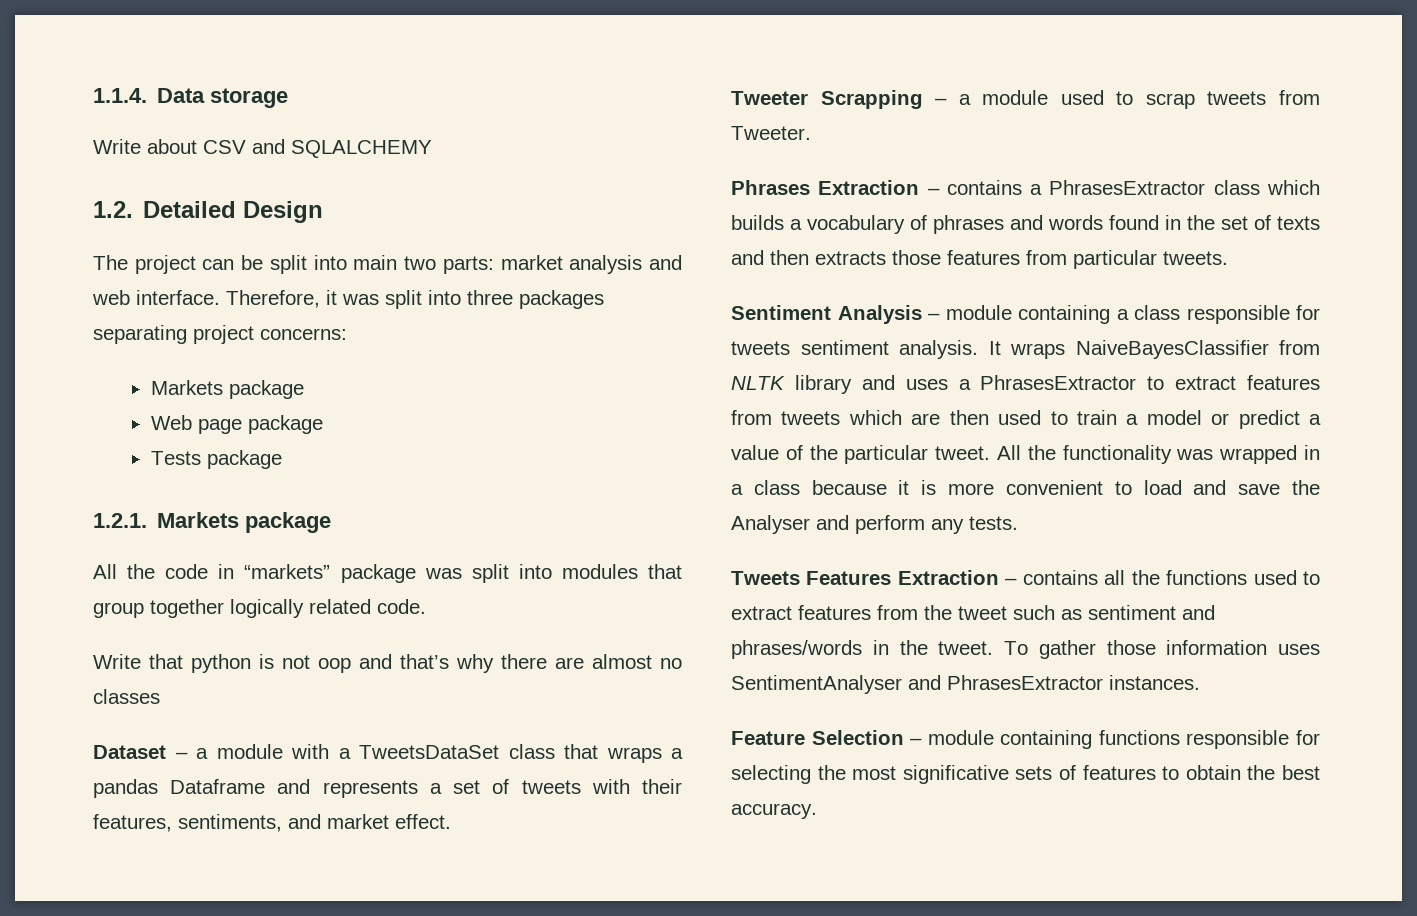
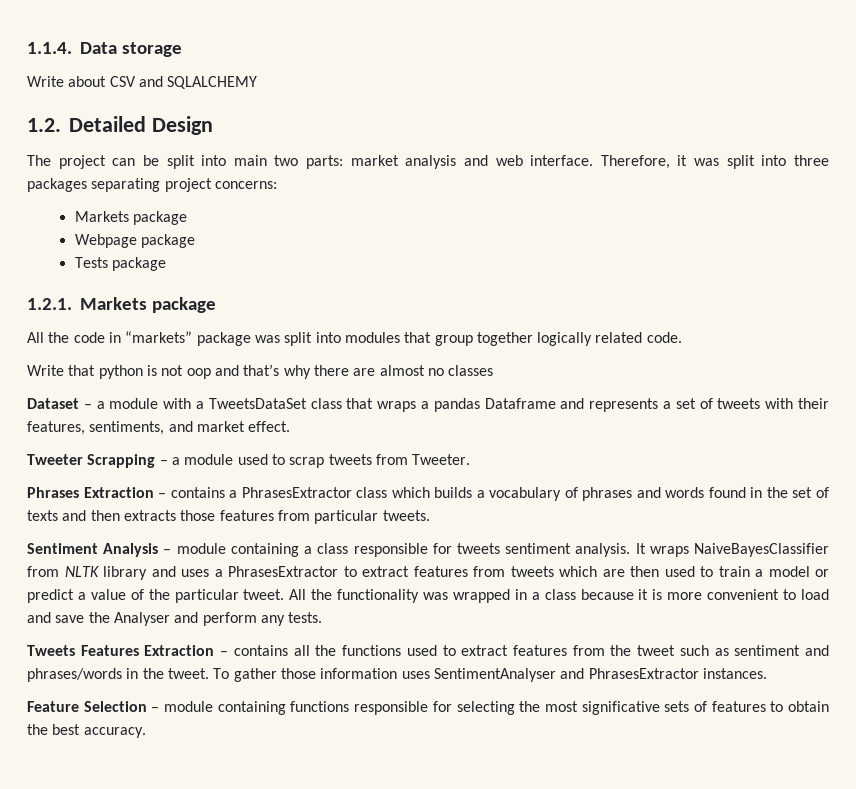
[150,415,242,434] Web page -> [74,234,137,248] Webpage

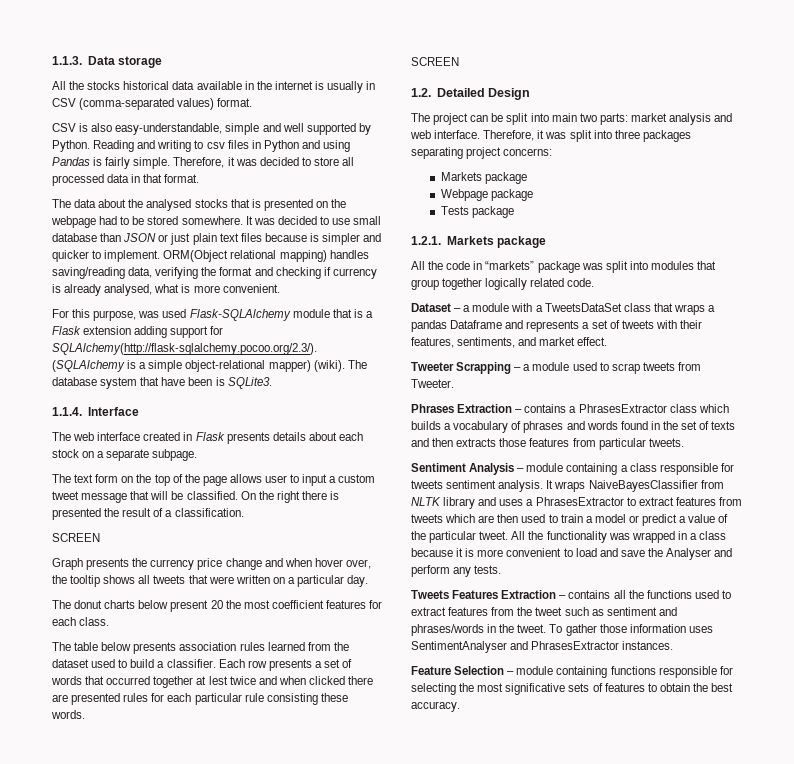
[27,42,72,54] 1.1.4. -> [52,56,82,65] 1.1.3.
[27,76,258,89] Write about CSV and SQLALCHEMY -> [52,81,376,93] [52,98,253,110] [52,123,371,135] [52,140,351,152] [52,157,355,169] [52,174,200,186] [52,199,347,211] [51,216,382,228] [52,233,382,245] [52,250,369,262] [52,267,377,279] [52,284,280,296] [52,309,373,321] [52,326,224,338] [52,343,317,355] [52,360,367,372] [52,377,272,389] [52,407,139,416] [52,432,363,444] [52,449,198,461] [52,474,376,486] [52,491,340,503] [52,508,244,520] [52,533,100,542] [52,558,371,570] [52,575,369,587] [52,600,383,612] [52,617,110,626] [52,642,349,654] [52,659,353,671] [51,676,374,688] [52,693,348,705] [51,710,85,719] [411,57,459,66] All the stocks historical data available in the internet is usually in CSV (comma-separated values) format. // CSV is also easy-understandable, simple and well supported by Python. Reading and writing to csv files in Python and using Pandas is fairly simple. Therefore, it was decided to store all processed data in that format. // The data about the analysed stocks that is presented on the webpage had to be stored somewhere. It was decided to use small database than JSON or just plain text files because is simpler and quicker to implement. ORM(Object relational mapping) handles saving/reading data, verifying the format and checking if currency is already analysed, what is more convenient. // For this purpose, was used Flask-SQLAlchemy module that is a Flask extension adding support for SQLAlchemy(http://flask-sqlalchemy.pocoo.org/2.3/). (SQLAlchemy is a simple object-relational mapper) (wiki). The database system that have been is SQLite3. // 1.1.4. Interface // The web interface created in Flask presents details about each stock on a separate subpage. // The text form on the top of the page allows user to input a custom tweet message that will be classified. On the right there is presented the result of a classification. // SCREEN // Graph presents the currency price change and when hover over, the tooltip shows all tweets that were written on a particular day. // The donut charts below present 20 the most coefficient features for each class. // The table below presents association rules learned from the dataset used to build a classifier. Each row presents a set of words that occurred together at lest twice and when clicked there are presented rules for each particular rule consisting these words. // SCREEN
[27,364,494,379] // Write that python is not oop and that’s why there are almost no classes -> (595, 282) none

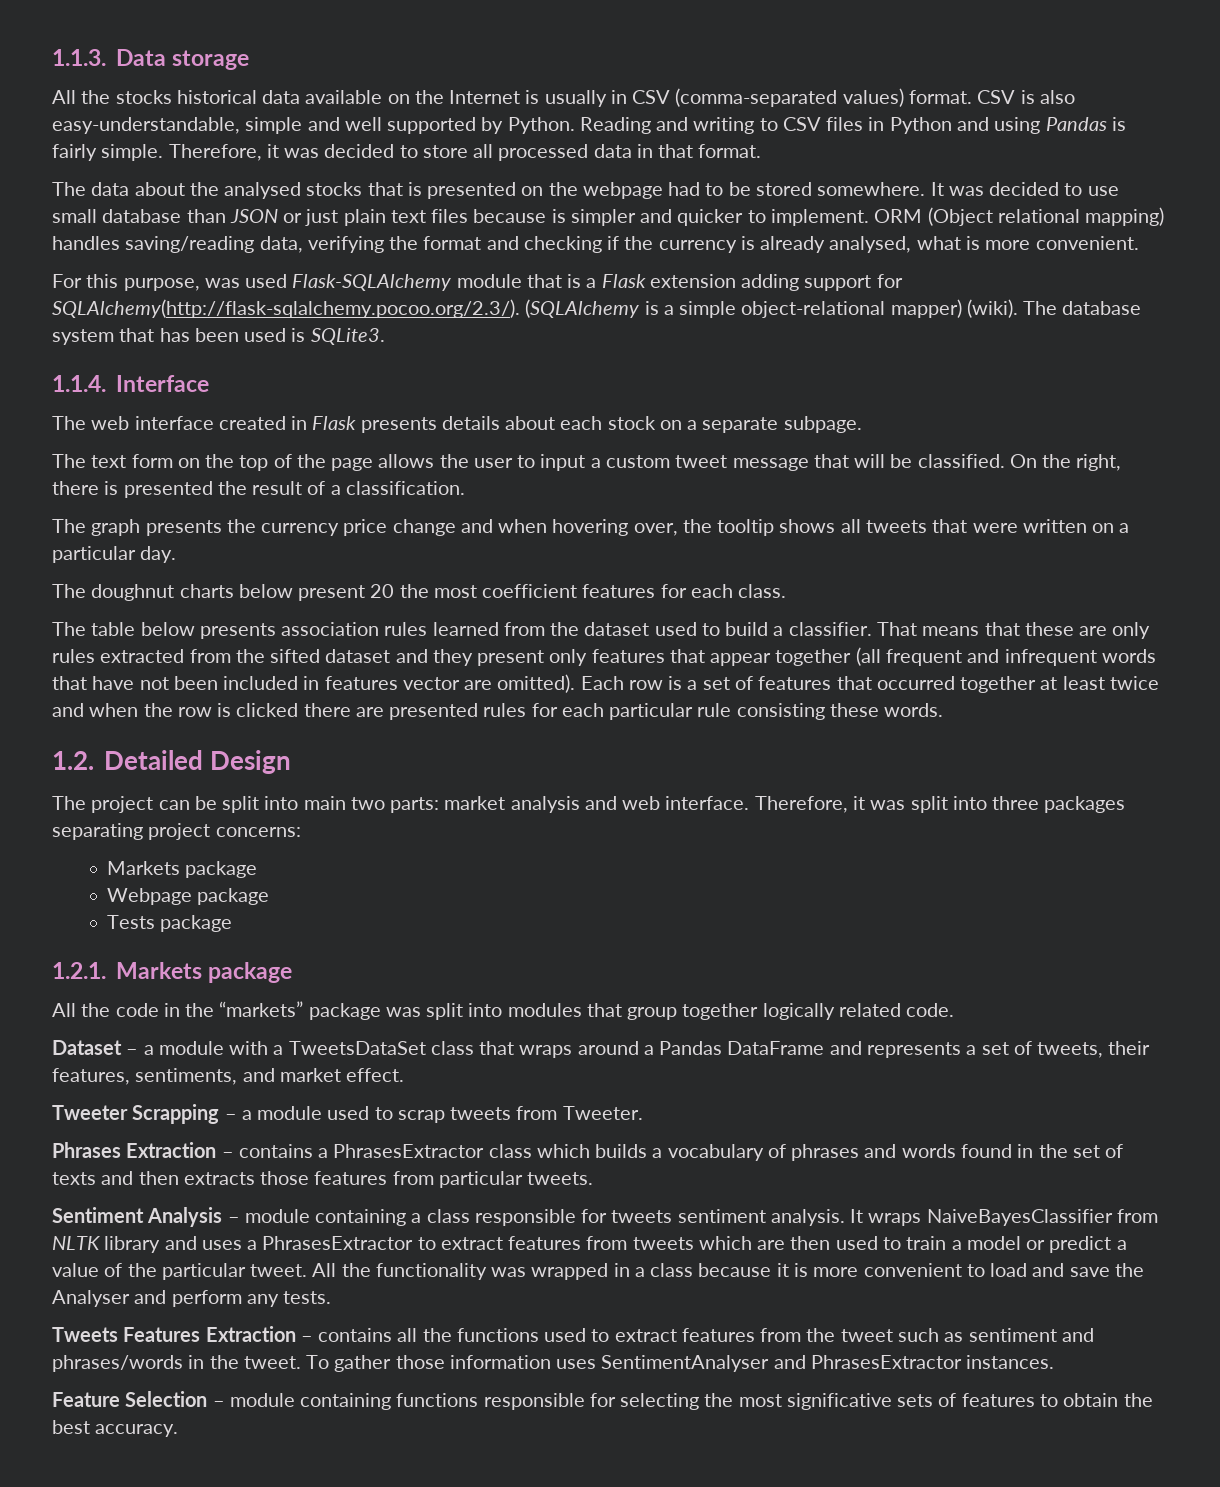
[244,81,313,90] in the internet -> [387,90,521,104] on the Internet
(253, 102) // -> (972, 97) none
[206,142,225,149] csv -> [782,117,821,131] CSV
[163,250,229,262] ORM(Object -> [874,207,993,226] ORM (Object
(331, 271) none -> [624,236,654,250] the
[161,377,213,386] have been -> [159,328,287,342] has been used
(262, 478) none -> [439,454,469,468] the
[276,491,300,503] right -> [1076,454,1122,471] right,
[52,533,100,542] [52,558,83,570] SCREEN // Graph -> [52,519,141,536] The graph
[314,558,343,567] hover -> [552,519,629,536] hovering
[74,600,103,609] donut -> [91,584,175,601] doughnut
(216, 663) none -> [876,622,1151,639] [52,647,1156,666] [52,674,576,693] That means that these are only rules extracted from the sifted dataset and they present only features that appear together (all frequent and infrequent words that have not been included in features vector are omitted).
[268,659,353,671] [51,676,82,685] presents a set of words -> [668,676,832,690] is a set of features
[208,676,228,685] lest -> [1062,676,1105,690] least
(306, 680) none -> [143,703,232,717] the row is
[411,57,459,66] // SCREEN -> (944, 710) none
(483, 265) none -> [185,1003,215,1017] the
[708,305,716,312] [411,320,503,332] a pandas Dataframe -> [577,1041,825,1055] around a Pandas DataFrame
[621,320,677,329] tweets with -> [1037,1042,1104,1058] tweets,

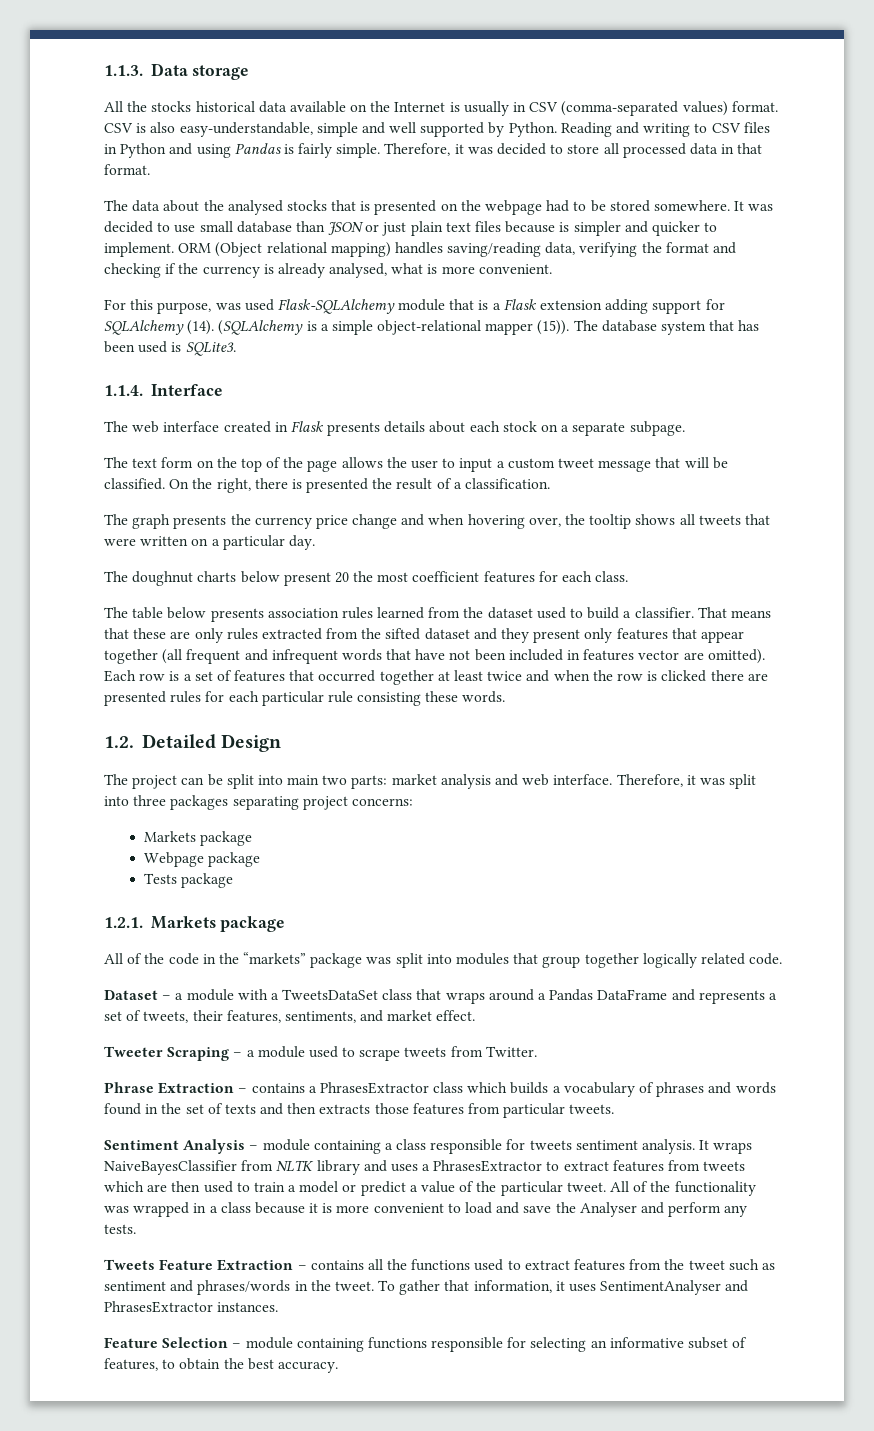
[52,299,520,318] SQLAlchemy(http://flask-sqlalchemy.pocoo.org/2.3/). -> [104,320,215,335] SQLAlchemy (14).
[890,299,1018,318] mapper) (wiki). -> [485,320,570,335] mapper (15)).
(76, 1010) none -> [127,953,143,964] of
[132,1104,220,1124] Scrapping -> [167,1047,230,1061] Scraping
[397,1110,445,1123] scrap -> [359,1049,401,1061] scrape
[562,1106,643,1120] [52,1142,121,1158] Tweeter. // Phrases -> [485,1046,537,1057] [104,1082,154,1093] Twitter. // Phrase
(337, 1270) none -> [633,1181,649,1192] of
[123,1327,201,1342] Features -> [159,1259,214,1270] Feature
[395,1355,551,1369] those information -> [444,1280,565,1293] that information, it
[704,1393,1035,1410] the most significative sets of features -> [590,1337,748,1349] [104,1358,158,1371] an informative subset of features,

